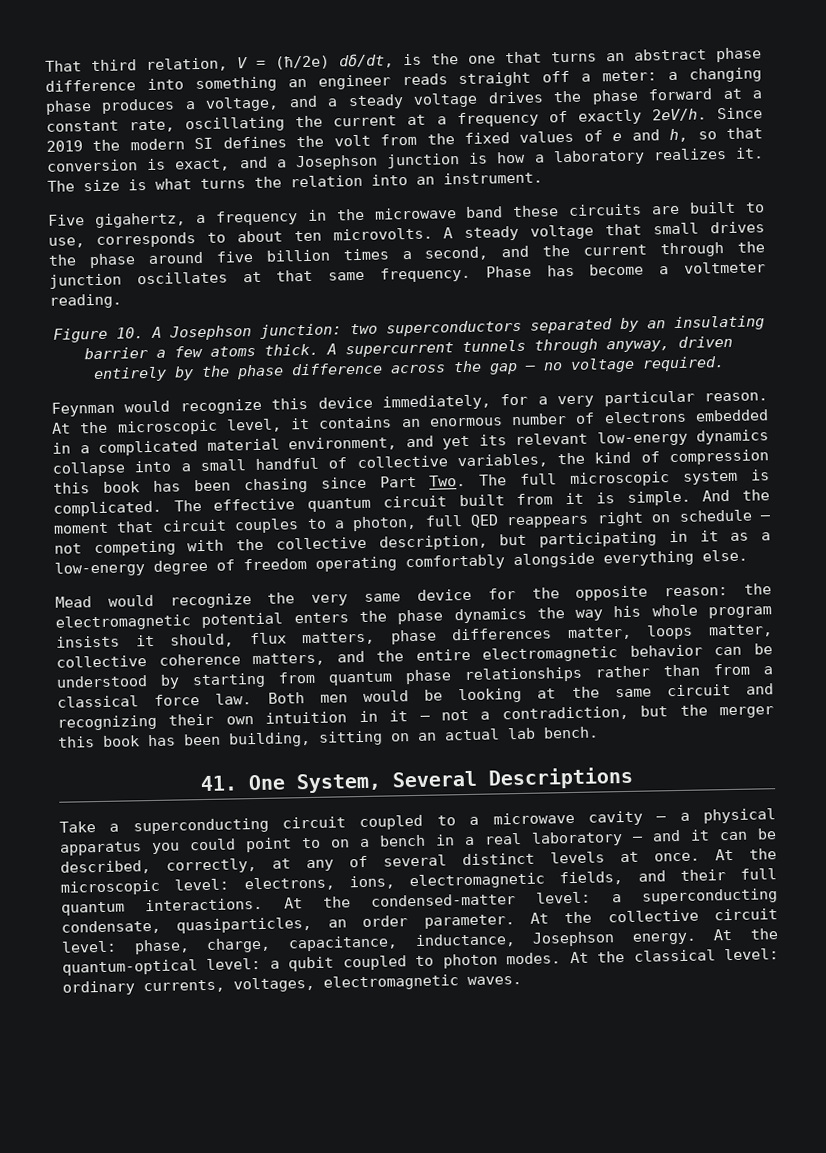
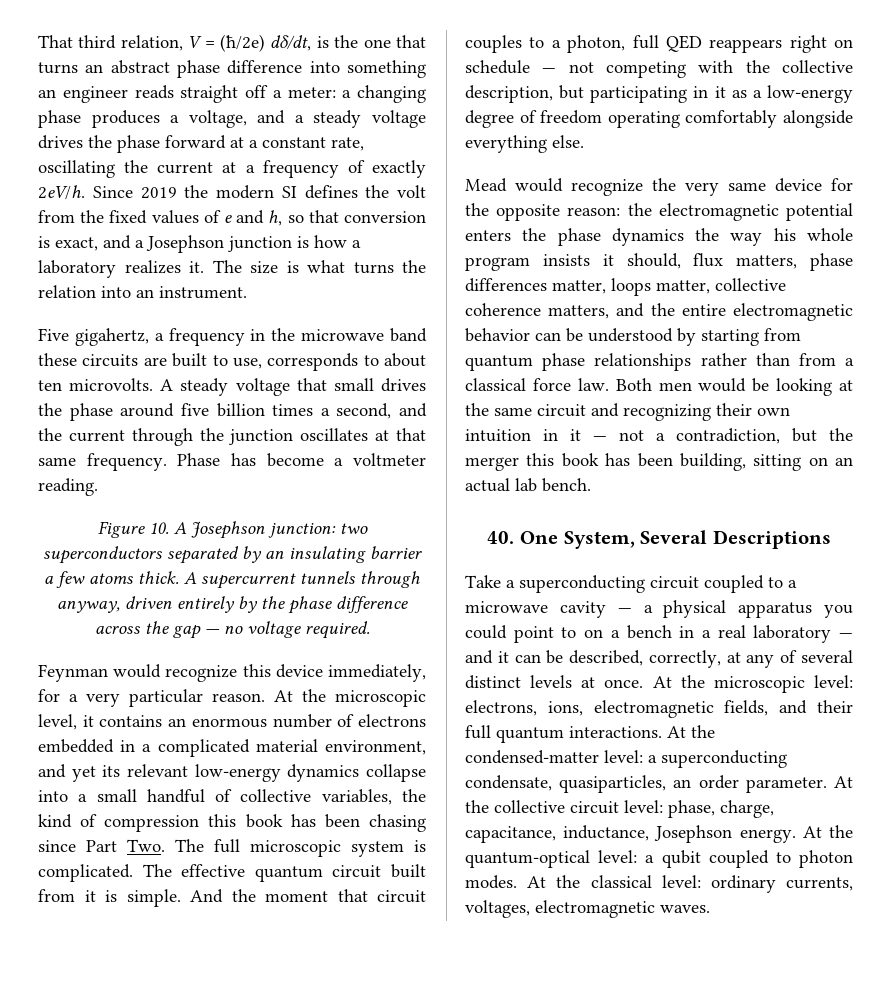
[200,775,238,792] 41. -> [487,531,515,544] 40.

